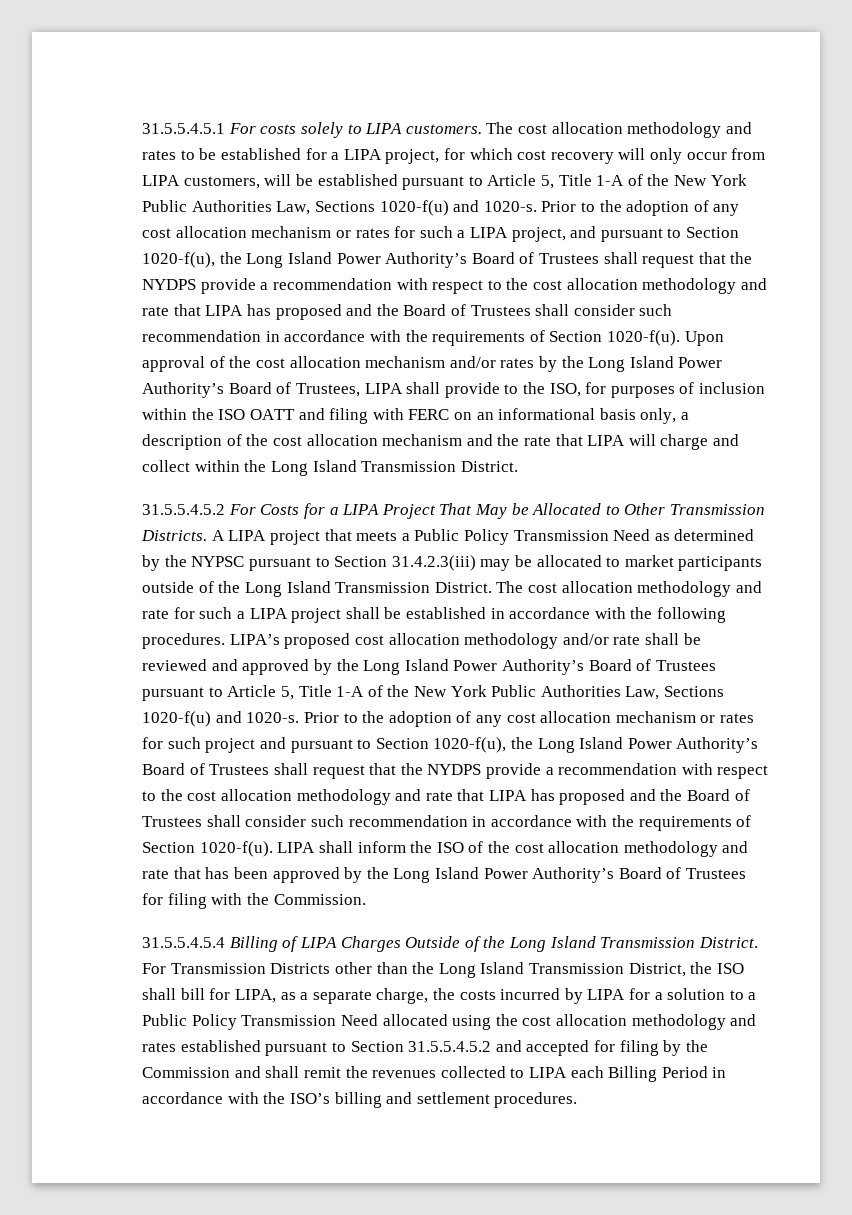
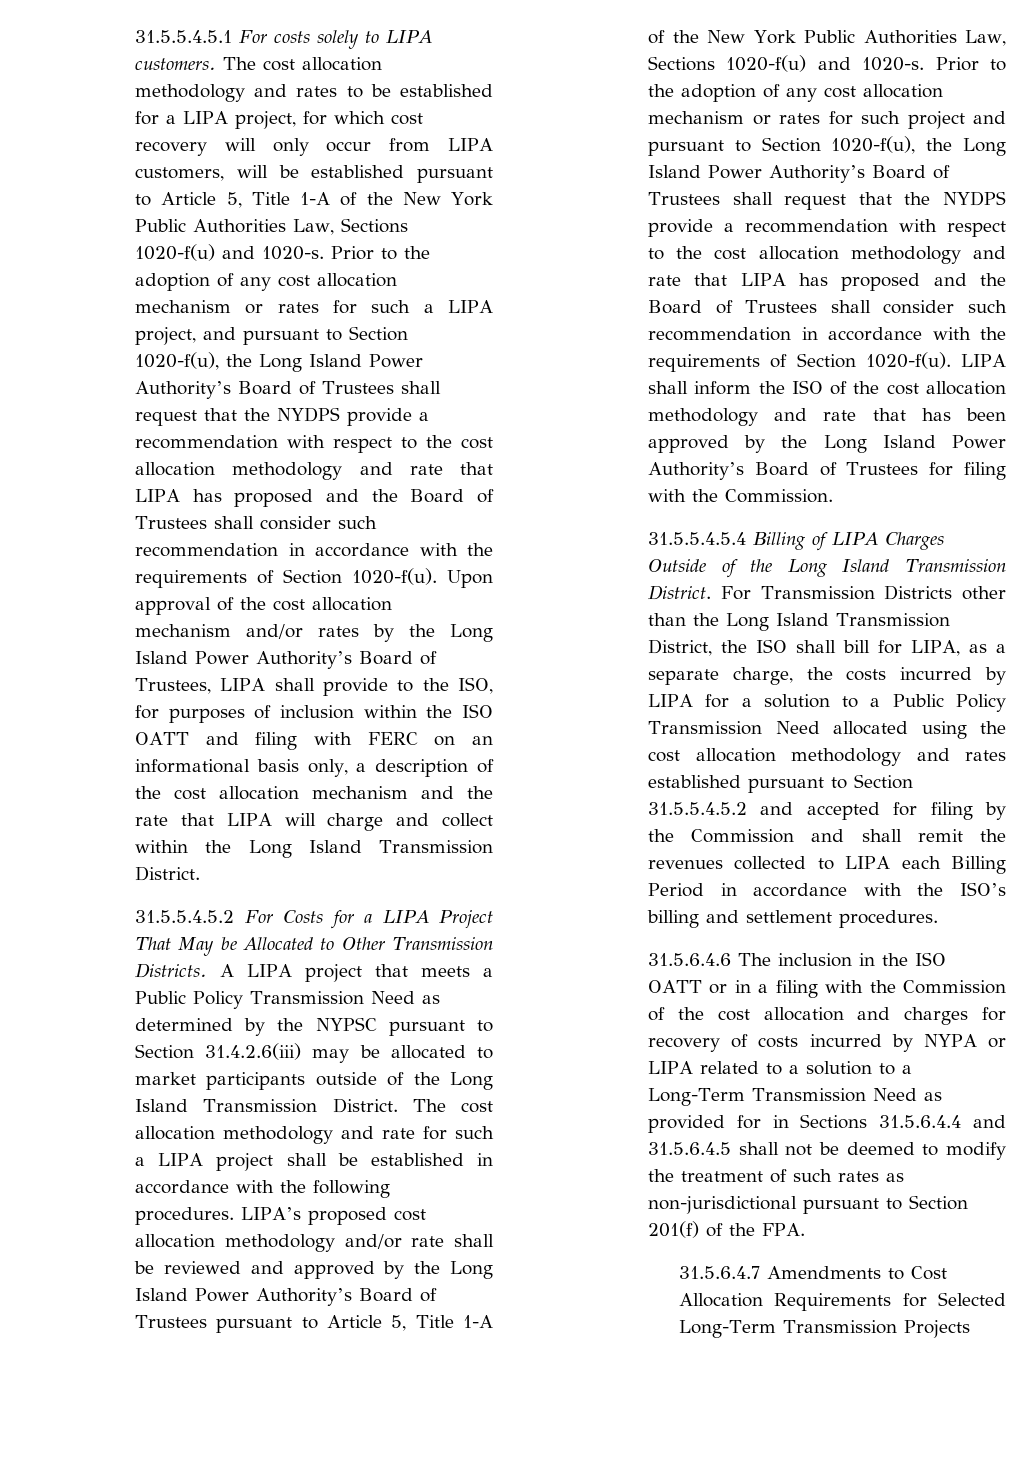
[391,555,476,571] 31.4.2.3(iii) -> [205,1043,302,1060] 31.4.2.6(iii)
(578, 1100) none -> [648,952,947,967] [648,980,1006,998] [648,1007,1006,1025] [648,1034,1006,1052] [648,1061,913,1075] [648,1088,943,1106] [648,1114,1006,1133] [648,1142,1007,1160] [648,1169,905,1183] [648,1195,969,1214] [648,1221,806,1238] [679,1266,948,1280] [679,1292,1006,1311] [679,1320,971,1338] // 31.5.6.4.6 The inclusion in the ISO OATT or in a filing with the Commission of the cost allocation and charges for recovery of costs incurred by NYPA or LIPA related to a solution to a Long-Term Transmission Need as provided for in Sections 31.5.6.4.4 and 31.5.6.4.5 shall not be deemed to modify the treatment of such rates as non-jurisdictional pursuant to Section 201(f) of the FPA. // 31.5.6.4.7 Amendments to Cost Allocation Requirements for Selected Long-Term Transmission Projects

